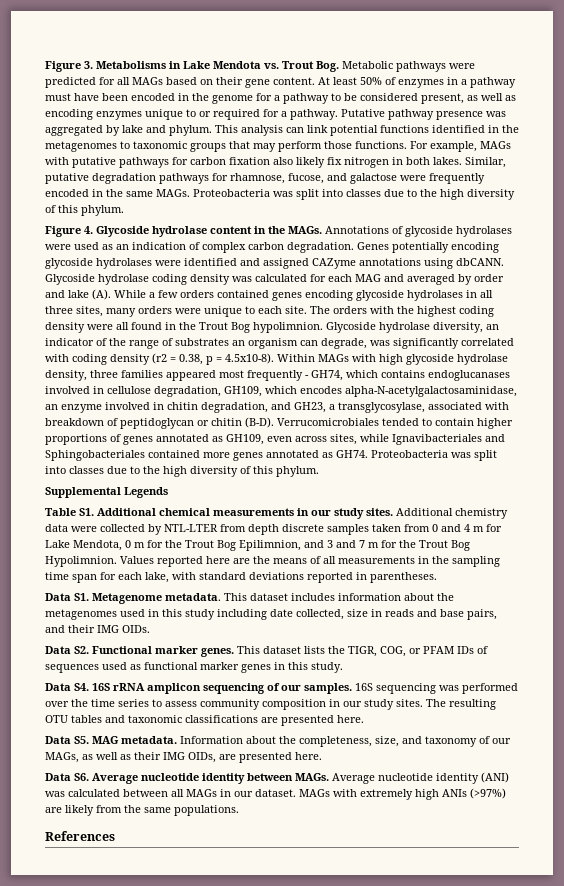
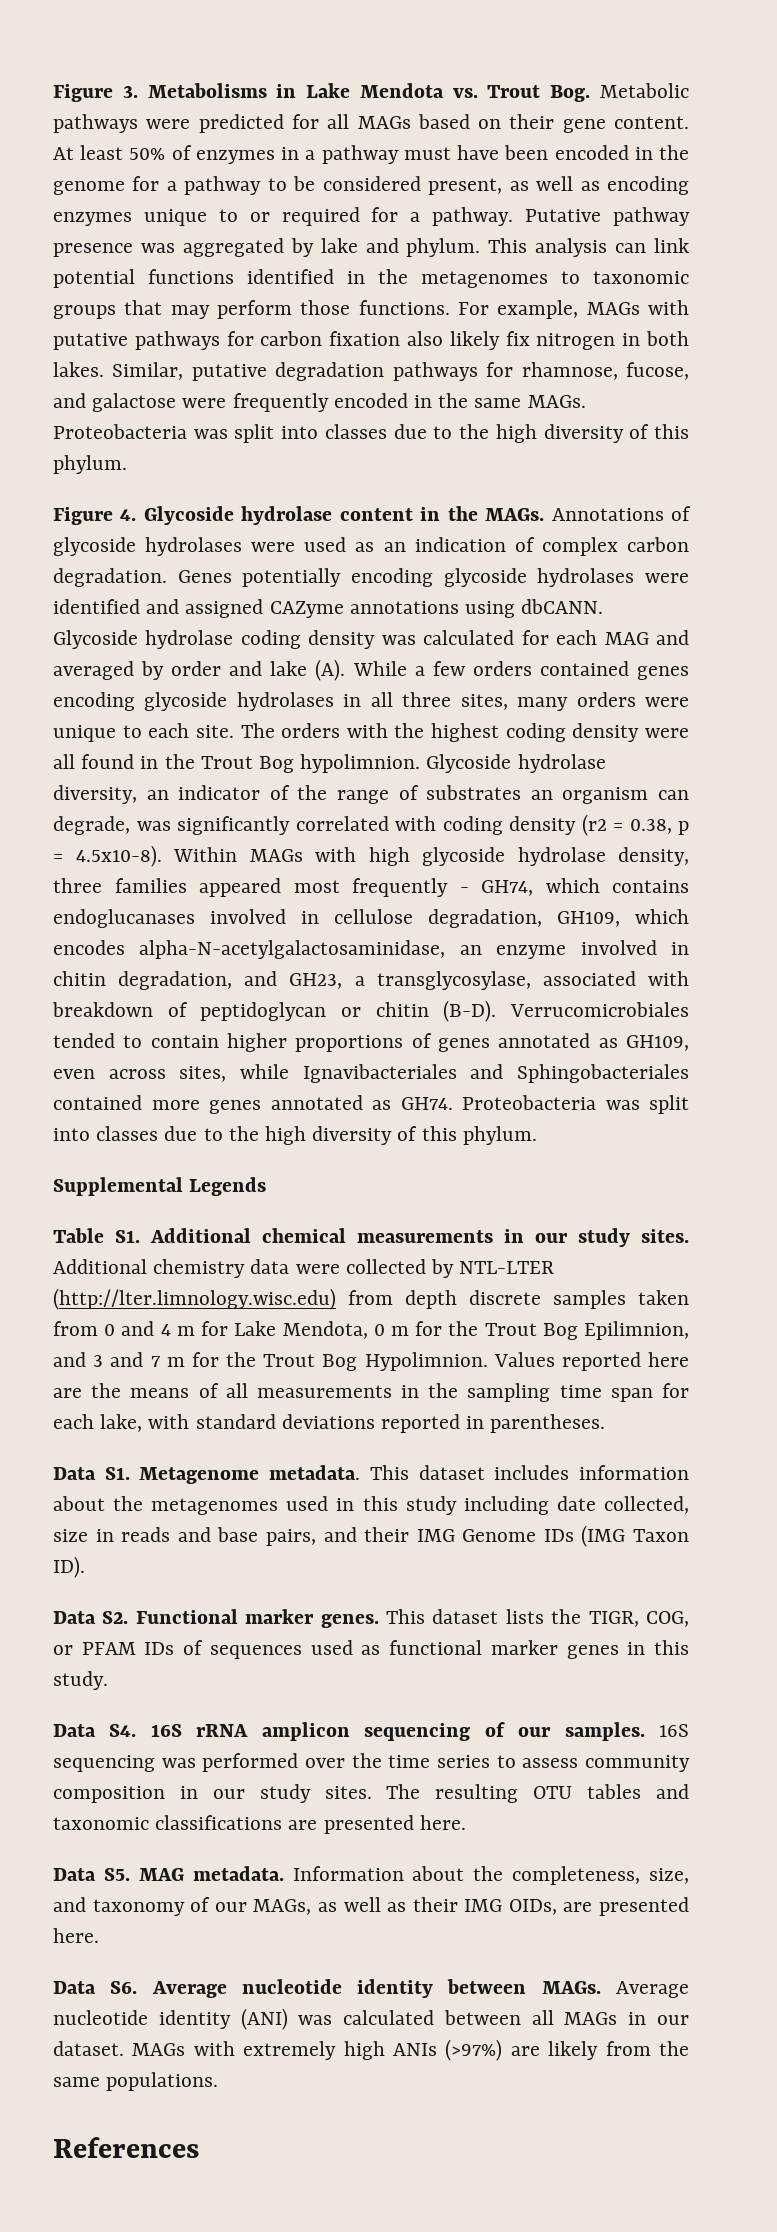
(218, 528) none -> [53,1288,336,1310] (http://lter.limnology.wisc.edu)
[122,625,150,633] OIDs. -> [462,1525,689,1547] [53,1556,85,1578] Genome IDs (IMG Taxon ID).

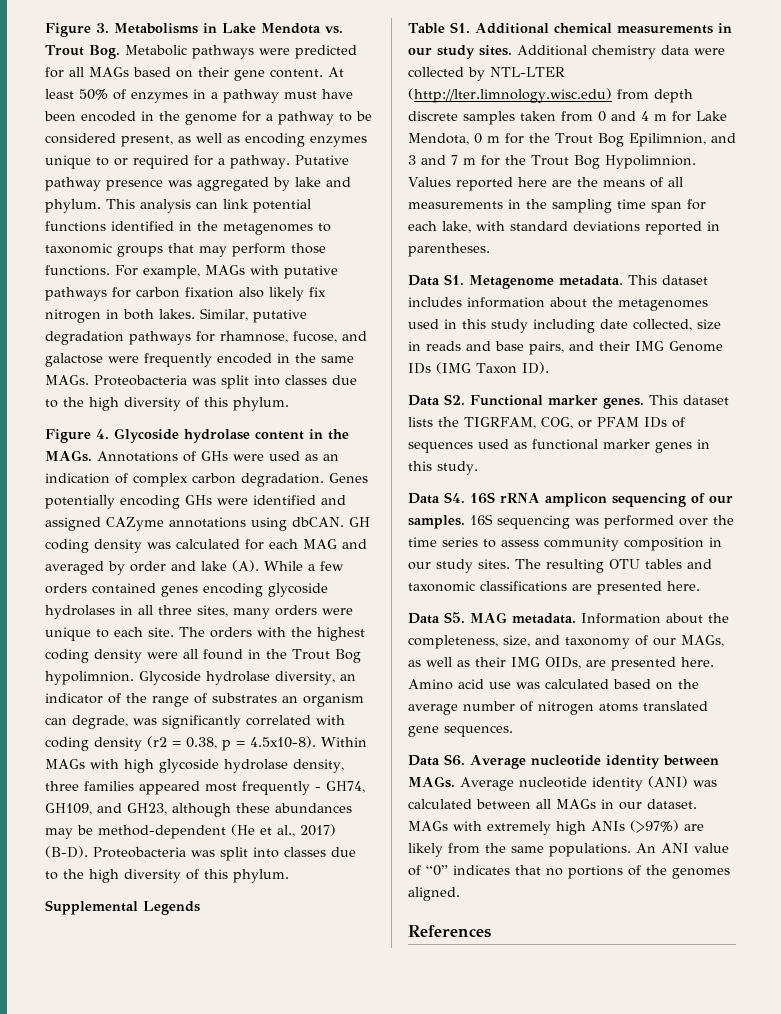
[53,537,243,556] glycoside hydrolases -> [201,451,228,461] GHs
[443,568,635,587] glycoside hydrolases -> [185,495,212,505] GHs
[521,599,604,614] [53,630,234,649] dbCANN. Glycoside hydrolase -> [292,517,370,527] dbCAN. GH
[545,878,689,893] [53,909,689,928] [53,940,689,959] [53,971,689,990] [52,1000,690,1022] [53,1033,689,1052] [53,1064,689,1083] [53,1095,453,1114] which contains endoglucanases involved in cellulose degradation, GH109, which encodes alpha-N-acetylgalactosaminidase, an enzyme involved in chitin degradation, and GH23, a transglycosylase, associated with breakdown of peptidoglycan or chitin (B-D). Verrucomicrobiales tended to contain higher proportions of genes annotated as GH109, even across sites, while Ignavibacteriales and Sphingobacteriales contained more genes annotated as GH74. -> [45,803,352,817] [45,824,336,839] [45,846,88,858] GH109, and GH23, although these abundances may be method-dependent (He et al., 2017) (B-D).
[588,1611,639,1627] TIGR, -> [464,417,536,429] TIGRFAM,
(99, 1935) none -> [408,679,699,690] [408,701,708,715] [408,725,513,737] Amino acid use was calculated based on the average number of nitrogen atoms translated gene sequences.
(219, 2081) none -> [636,843,729,853] [408,865,730,879] [408,887,460,901] An ANI value of “0” indicates that no portions of the genomes aligned.

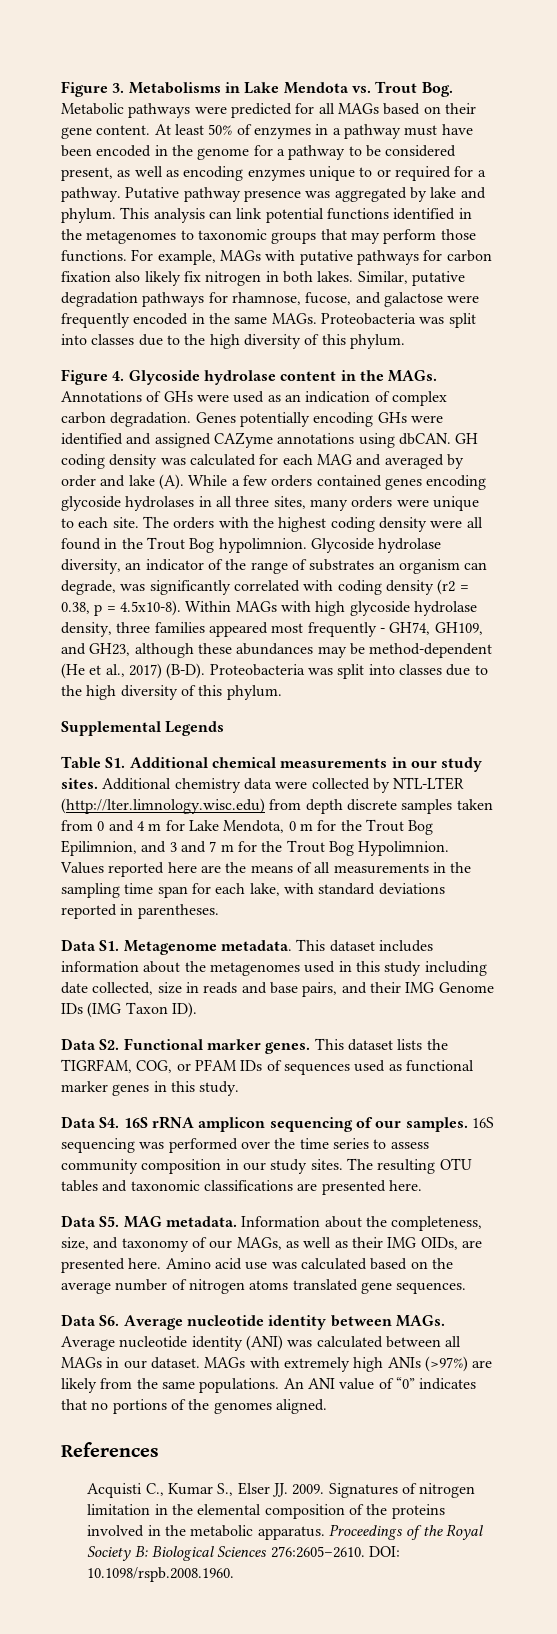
(491, 931) none -> [87,1482,476,1498] [87,1504,445,1519] [87,1524,483,1540] [87,1546,400,1561] [87,1567,235,1582] // Acquisti C., Kumar S., Elser JJ. 2009. Signatures of nitrogen limitation in the elemental composition of the proteins involved in the metabolic apparatus. Proceedings of the Royal Society B: Biological Sciences 276:2605–2610. DOI: 10.1098/rspb.2008.1960.

